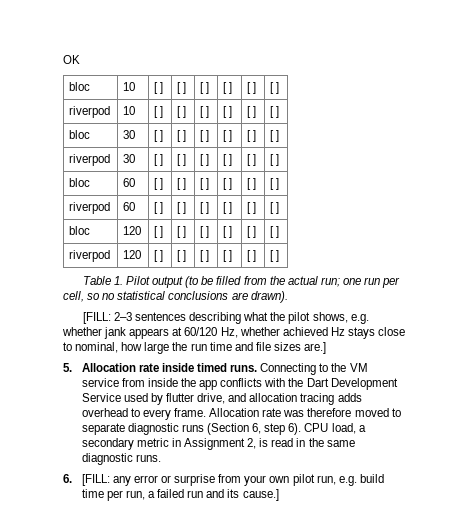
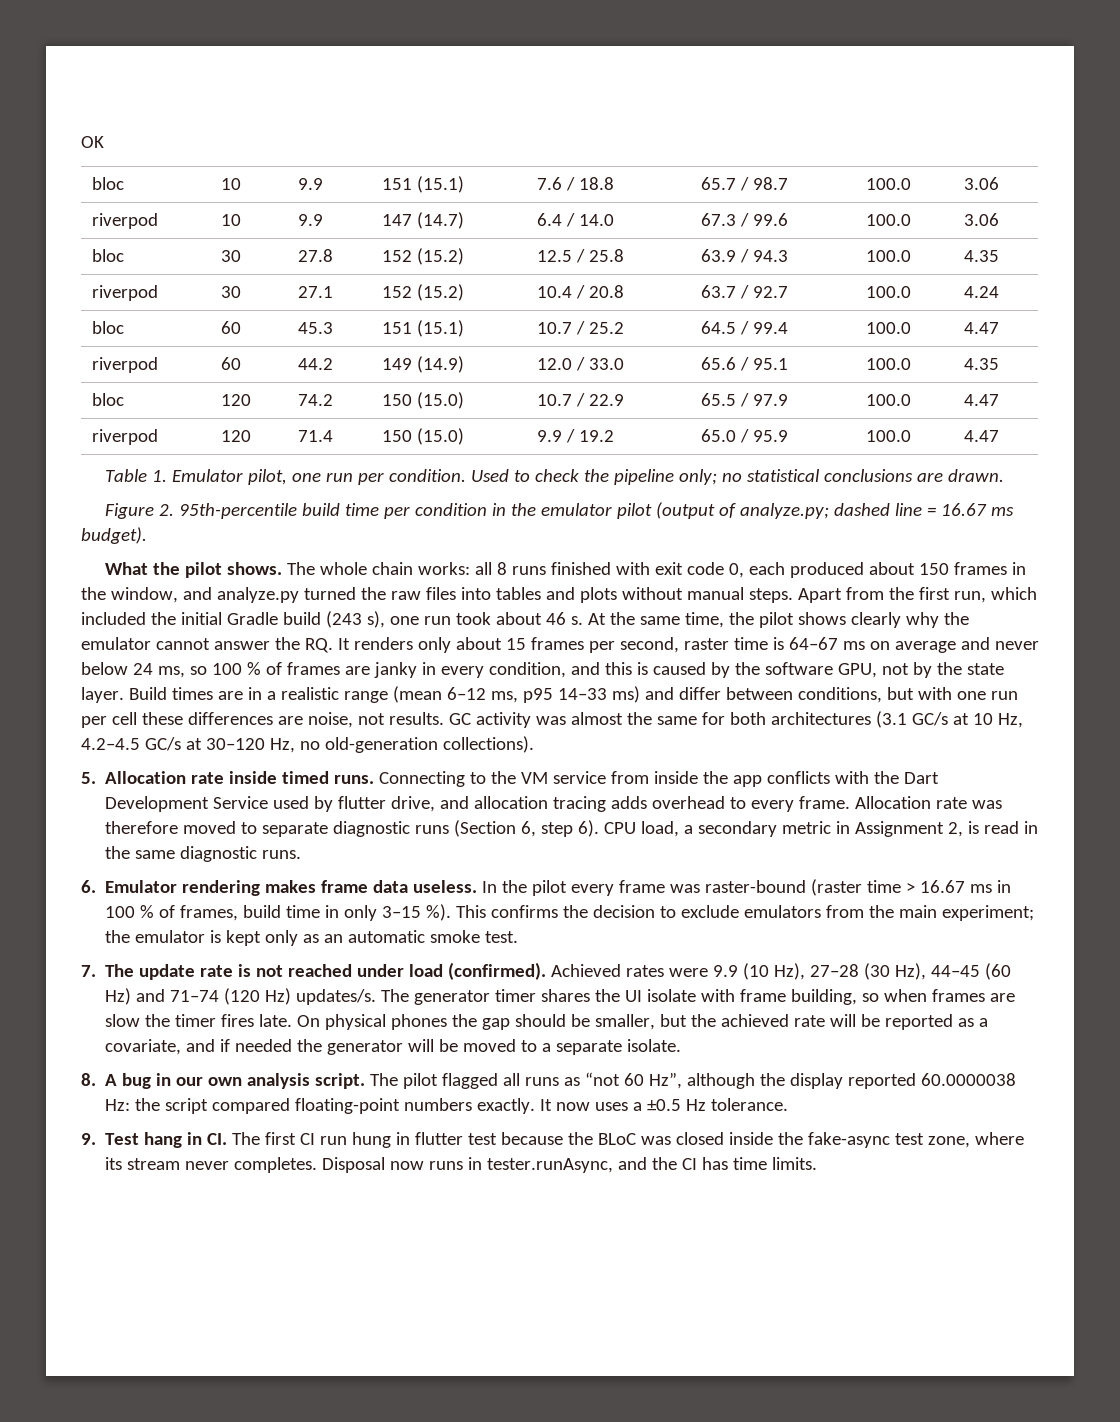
[154,82,164,94] [177,82,187,94] [200,82,210,94] [223,82,233,94] [247,82,257,94] [270,82,280,94] [69,106,111,118] [123,106,136,115] [154,106,164,118] [177,106,187,118] [200,106,210,118] [223,106,233,118] [247,106,257,118] [270,106,280,118] [69,130,91,139] [123,130,136,139] [154,130,164,142] [177,130,187,142] [200,130,210,142] [223,130,233,142] [247,130,257,142] [270,130,280,142] [69,154,111,166] [123,154,136,163] [154,154,164,166] [177,154,187,166] [200,154,210,166] [223,154,233,166] [247,154,257,166] [270,154,280,166] [69,178,91,187] [123,178,136,187] [154,178,164,190] [177,178,187,190] [200,178,210,190] [223,178,233,190] [247,178,257,190] [270,178,280,190] [69,202,111,214] [123,202,136,211] [154,202,164,214] [177,202,187,214] [200,202,210,214] [223,202,233,214] [247,202,257,214] [270,202,280,214] [69,226,91,235] [123,226,142,235] [154,226,164,238] [177,226,187,238] [200,226,210,238] [223,226,233,238] [247,226,257,238] [270,226,280,238] [69,250,111,262] [123,250,142,259] [154,250,164,262] [177,250,187,262] [200,250,210,262] [223,250,233,262] [247,250,257,262] [270,250,280,262] [82,276,401,288] [63,291,288,303] [82,312,369,324] [62,327,406,339] [63,342,327,354] [ ] | [ ] | [ ] | [ ] | [ ] | [ ] // riverpod | 10 | [ ] | [ ] | [ ] | [ ] | [ ] | [ ] // bloc | 30 | [ ] | [ ] | [ ] | [ ] | [ ] | [ ] // riverpod | 30 | [ ] | [ ] | [ ] | [ ] | [ ] | [ ] // bloc | 60 | [ ] | [ ] | [ ] | [ ] | [ ] | [ ] // riverpod | 60 | [ ] | [ ] | [ ] | [ ] | [ ] | [ ] // bloc | 120 | [ ] | [ ] | [ ] | [ ] | [ ] | [ ] // riverpod | 120 | [ ] | [ ] | [ ] | [ ] | [ ] | [ ] // Table 1. Pilot output (to be filled from the actual run; one run per cell, so no statistical conclusions are drawn). // [FILL: 2–3 sentences describing what the pilot shows, e.g. whether jank appears at 60/120 Hz, whether achieved Hz stays close to nominal, how large the run time and file sizes are.] -> [297,178,323,190] [381,176,464,193] [536,177,614,191] [700,177,788,191] [865,178,911,190] [963,177,999,190] [91,213,158,229] [220,214,241,226] [297,214,323,226] [381,212,464,229] [536,213,614,227] [700,213,788,227] [865,214,911,226] [963,213,999,226] [91,249,124,262] [220,250,241,262] [297,249,333,262] [381,248,464,265] [536,249,624,263] [700,249,788,263] [865,250,911,262] [963,250,999,262] [91,285,158,301] [220,286,241,298] [297,286,333,298] [381,284,464,301] [536,285,624,299] [700,285,788,299] [865,286,911,298] [963,286,999,298] [91,321,124,334] [220,321,241,334] [297,322,333,334] [381,320,464,337] [536,321,624,335] [700,321,788,335] [865,322,911,334] [963,322,999,334] [91,357,158,373] [220,357,241,370] [297,358,333,370] [381,356,464,373] [536,357,624,371] [700,357,788,371] [865,358,911,370] [963,358,999,370] [91,393,124,406] [220,394,251,406] [297,394,333,406] [381,392,464,409] [536,393,624,407] [700,393,788,407] [865,394,911,406] [963,394,999,406] [91,429,158,445] [220,430,251,442] [297,430,333,442] [381,428,464,445] [536,429,614,443] [700,429,788,443] [865,430,911,442] [963,430,999,442] [105,469,1004,485] [105,502,1014,519] [81,527,147,544] [105,562,1026,578] [81,587,1037,603] [81,611,969,628] [81,637,1039,653] [81,662,1004,678] [81,686,1018,703] [81,711,1023,728] [81,736,534,753] 9.9 | 151 (15.1) | 7.6 / 18.8 | 65.7 / 98.7 | 100.0 | 3.06 // riverpod | 10 | 9.9 | 147 (14.7) | 6.4 / 14.0 | 67.3 / 99.6 | 100.0 | 3.06 // bloc | 30 | 27.8 | 152 (15.2) | 12.5 / 25.8 | 63.9 / 94.3 | 100.0 | 4.35 // riverpod | 30 | 27.1 | 152 (15.2) | 10.4 / 20.8 | 63.7 / 92.7 | 100.0 | 4.24 // bloc | 60 | 45.3 | 151 (15.1) | 10.7 / 25.2 | 64.5 / 99.4 | 100.0 | 4.47 // riverpod | 60 | 44.2 | 149 (14.9) | 12.0 / 33.0 | 65.6 / 95.1 | 100.0 | 4.35 // bloc | 120 | 74.2 | 150 (15.0) | 10.7 / 22.9 | 65.5 / 97.9 | 100.0 | 4.47 // riverpod | 120 | 71.4 | 150 (15.0) | 9.9 / 19.2 | 65.0 / 95.9 | 100.0 | 4.47 // Table 1. Emulator pilot, one run per condition. Used to check the pipeline only; no statistical conclusions are drawn. // Figure 2. 95th-percentile build time per condition in the emulator pilot (output of analyze.py; dashed line = 16.67 ms budget). // What the pilot shows. The whole chain works: all 8 runs finished with exit code 0, each produced about 150 frames in the window, and analyze.py turned the raw files into tables and plots without manual steps. Apart from the first run, which included the initial Gradle build (243 s), one run took about 46 s. At the same time, the pilot shows clearly why the emulator cannot answer the RQ. It renders only about 15 frames per second, raster time is 64–67 ms on average and never below 24 ms, so 100 % of frames are janky in every condition, and this is caused by the software GPU, not by the state layer. Build times are in a realistic range (mean 6–12 ms, p95 14–33 ms) and differ between conditions, but with one run per cell these differences are noise, not results. GC activity was almost the same for both architectures (3.1 GC/s at 10 Hz, 4.2–4.5 GC/s at 30–120 Hz, no old-generation collections).
[81,474,384,486] [81,489,279,501] [FILL: any error or surprise from your own pilot run, e.g. build time per run, a failed run and its cause.] -> [105,879,1012,896] [105,904,1035,921] [105,930,519,946] [81,962,1012,980] [105,988,1016,1005] [105,1014,989,1030] [105,1039,682,1055] [81,1072,1017,1089] [105,1098,789,1114] [81,1132,1025,1148] [105,1157,818,1173] Emulator rendering makes frame data useless. In the pilot every frame was raster-bound (raster time > 16.67 ms in 100 % of frames, build time in only 3–15 %). This confirms the decision to exclude emulators from the main experiment; the emulator is kept only as an automatic smoke test. // 7. The update rate is not reached under load (confirmed). Achieved rates were 9.9 (10 Hz), 27–28 (30 Hz), 44–45 (60 Hz) and 71–74 (120 Hz) updates/s. The generator timer shares the UI isolate with frame building, so when frames are slow the timer fires late. On physical phones the gap should be smaller, but the achieved rate will be reported as a covariate, and if needed the generator will be moved to a separate isolate. // 8. A bug in our own analysis script. The pilot flagged all runs as “not 60 Hz”, although the display reported 60.0000038 Hz: the script compared floating-point numbers exactly. It now uses a ±0.5 Hz tolerance. // 9. Test hang in CI. The first CI run hung in flutter test because the BLoC was closed inside the fake-async test zone, where its stream never completes. Disposal now runs in tester.runAsync, and the CI has time limits.

